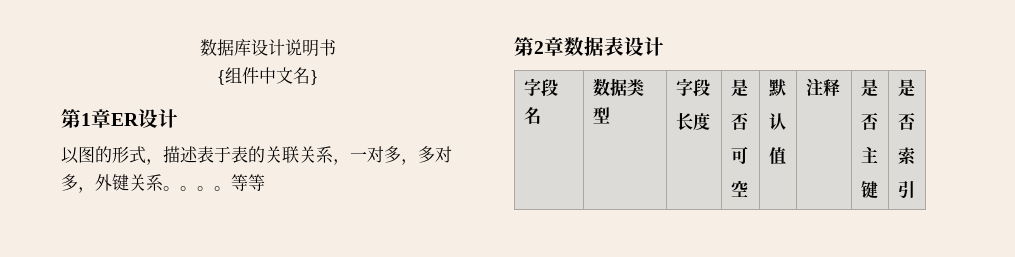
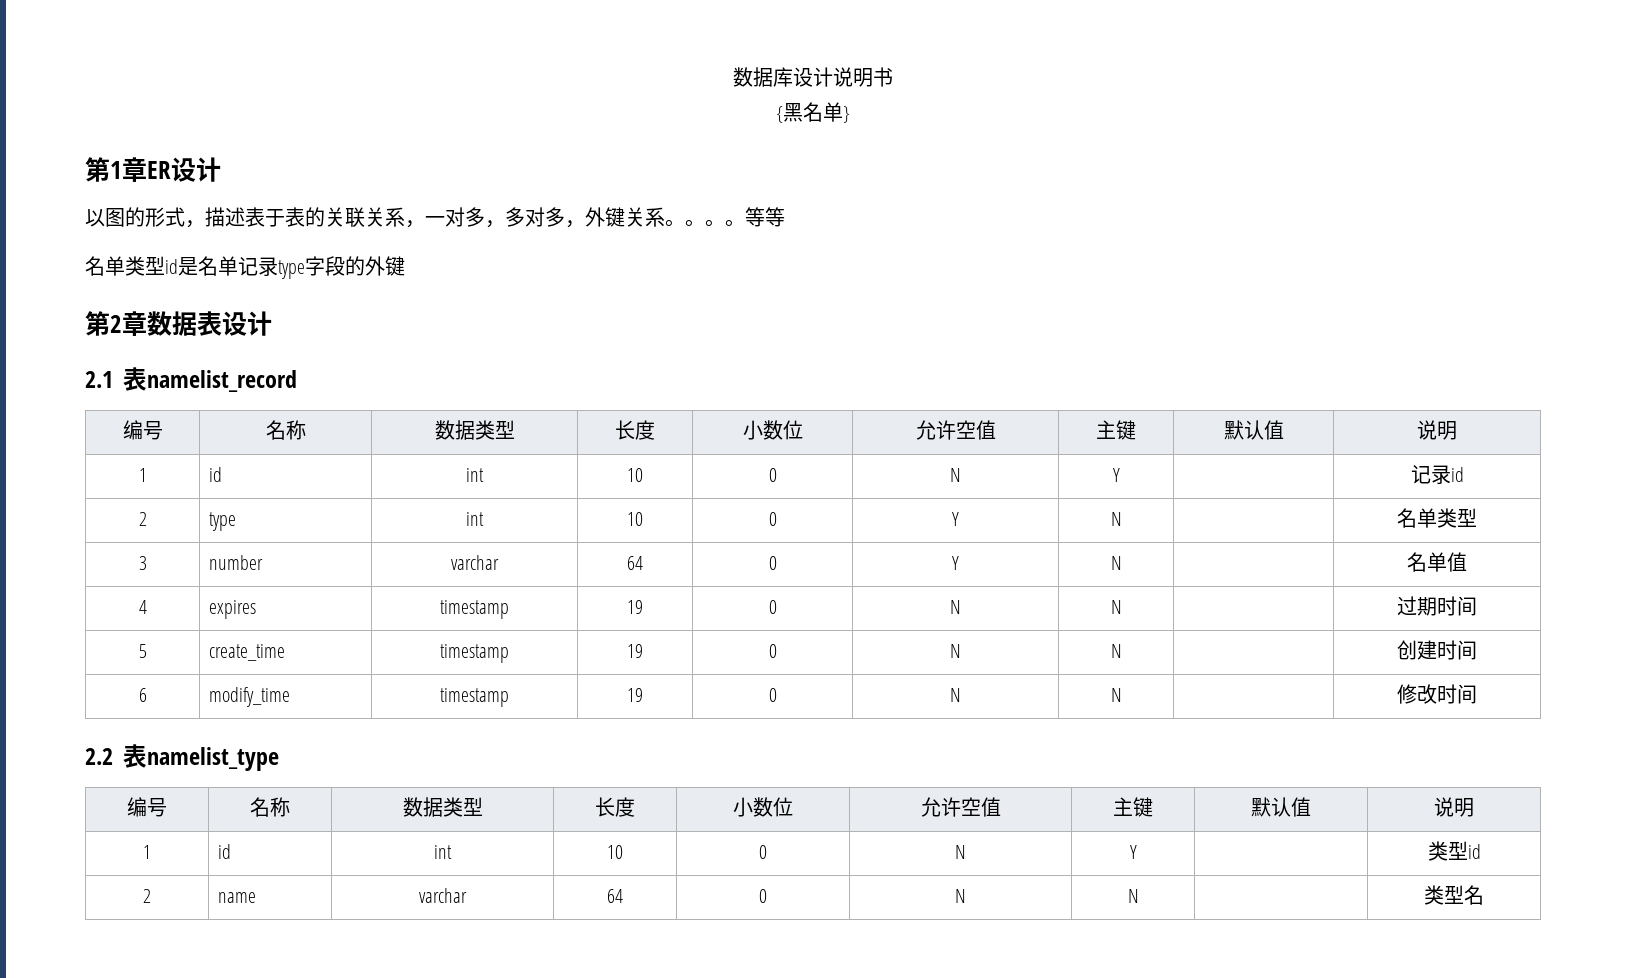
[225,67,310,84] 组件中文名 -> [783,102,843,122] 黑名单
(265, 182) none -> [85,256,405,279] // 名单类型id是名单记录type字段的外键
[523,78,558,96] [523,107,541,124] [592,78,644,97] [592,107,610,124] [675,78,710,96] [675,113,710,131] [730,79,748,97] [730,112,748,130] [730,146,748,164] [730,180,748,197] [768,79,787,97] [768,113,786,130] [768,147,786,165] [805,78,840,96] [860,79,878,97] [860,112,878,130] [860,147,878,163] [860,181,878,199] [897,79,915,97] [897,112,915,130] [896,147,915,165] [897,181,915,199] // 字段名 | 数据类型 | 字段 // 长度 | 是 // 否 // 可 // 空 | 默 // 认 // 值 | 注释 | 是 // 否 // 主 // 键 | 是 // 否 // 索 // 引 -> [85,367,297,392] [122,420,163,440] [265,420,306,440] [434,420,515,440] [615,420,655,440] [742,420,803,440] [915,420,996,440] [1096,420,1136,440] [1223,420,1284,440] [1417,420,1457,440] [138,468,147,482] [208,467,222,482] [466,468,484,482] [627,468,643,482] [768,468,777,482] [950,468,961,482] [1112,468,1120,482] [1410,464,1464,484] [138,512,147,526] [208,512,236,531] [466,512,484,526] [627,512,643,526] [768,512,777,526] [952,512,959,526] [1110,512,1122,526] [1397,508,1477,528] [138,556,147,570] [208,555,263,570] [451,555,499,570] [627,556,643,570] [768,556,777,570] [952,556,959,570] [1110,556,1122,570] [1407,552,1467,572] [138,600,147,614] [208,600,256,619] [440,600,509,619] [627,600,643,614] [768,600,777,614] [950,600,961,614] [1110,600,1122,614] [1397,596,1477,616] [138,644,147,658] [208,644,285,661] [440,644,509,663] [627,644,643,658] [768,644,777,658] [950,644,961,658] [1110,644,1122,658] [1397,640,1477,660] [138,688,147,702] [208,687,290,707] [440,688,509,707] [627,688,643,702] [768,688,777,702] [950,688,961,702] [1110,688,1122,702] [1397,684,1477,704] [85,744,279,771] [127,797,167,817] [250,797,290,817] [402,797,483,817] [595,797,635,817] [733,797,793,817] [920,797,1001,817] [1113,797,1153,817] [1251,797,1311,817] [1434,797,1474,817] [143,845,151,859] [217,844,231,859] [434,845,452,859] [607,845,623,859] [759,845,767,859] [955,845,966,859] [1129,845,1137,859] [1427,841,1481,861] [143,889,151,903] [217,892,256,903] [419,888,467,903] [607,889,623,903] [759,889,767,903] [955,889,966,903] [1127,889,1139,903] [1424,885,1484,905] // 2.1表namelist_record // 编号 | 名称 | 数据类型 | 长度 | 小数位 | 允许空值 | 主键 | 默认值 | 说明 // 1 | id | int | 10 | 0 | N | Y | | 记录id // 2 | type | int | 10 | 0 | Y | N | | 名单类型 // 3 | number | varchar | 64 | 0 | Y | N | | 名单值 // 4 | expires | timestamp | 19 | 0 | N | N | | 过期时间 // 5 | create_time | timestamp | 19 | 0 | N | N | | 创建时间 // 6 | modify_time | timestamp | 19 | 0 | N | N | | 修改时间 // 2.2表namelist_type // 编号 | 名称 | 数据类型 | 长度 | 小数位 | 允许空值 | 主键 | 默认值 | 说明 // 1 | id | int | 10 | 0 | N | Y | | 类型id // 2 | name | varchar | 64 | 0 | N | N | | 类型名

